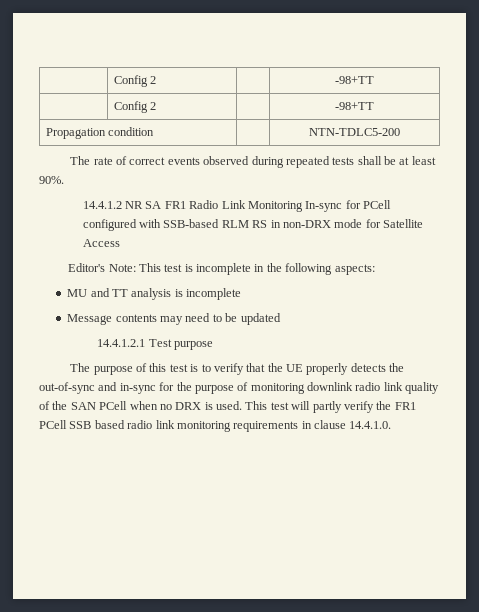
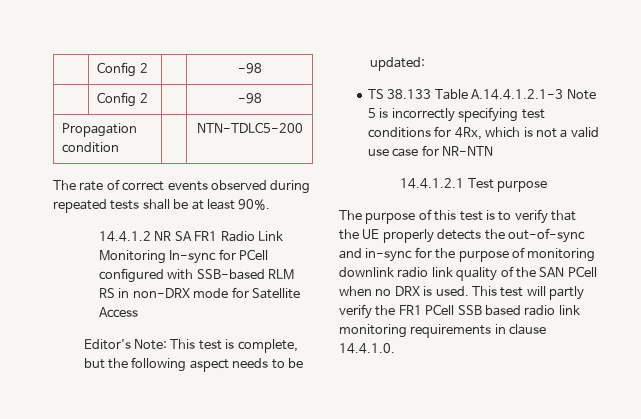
[113,75,157,87] [335,76,375,84] [113,101,157,113] [335,102,375,110] | Config 2 | | -98+TT // | Config 2 | | -98+TT -> [97,62,148,77] [237,63,262,74] [97,92,148,107] [237,93,262,104] | Config 2 | | -98 // | Config 2 | | -98
[196,263,375,275] [67,288,242,300] [67,313,281,325] incomplete in the following aspects: // MU and TT analysis is incomplete // Message contents may need to be updated -> [237,339,298,353] [83,357,303,372] [369,57,425,71] [368,89,596,100] [368,107,545,122] [368,126,599,140] [368,145,494,157] complete, but the following aspect needs to be updated: // TS 38.133 Table A.14.4.1.2.1-3 Note 5 is incorrectly specifying test conditions for 4Rx, which is not a valid use case for NR-NTN

